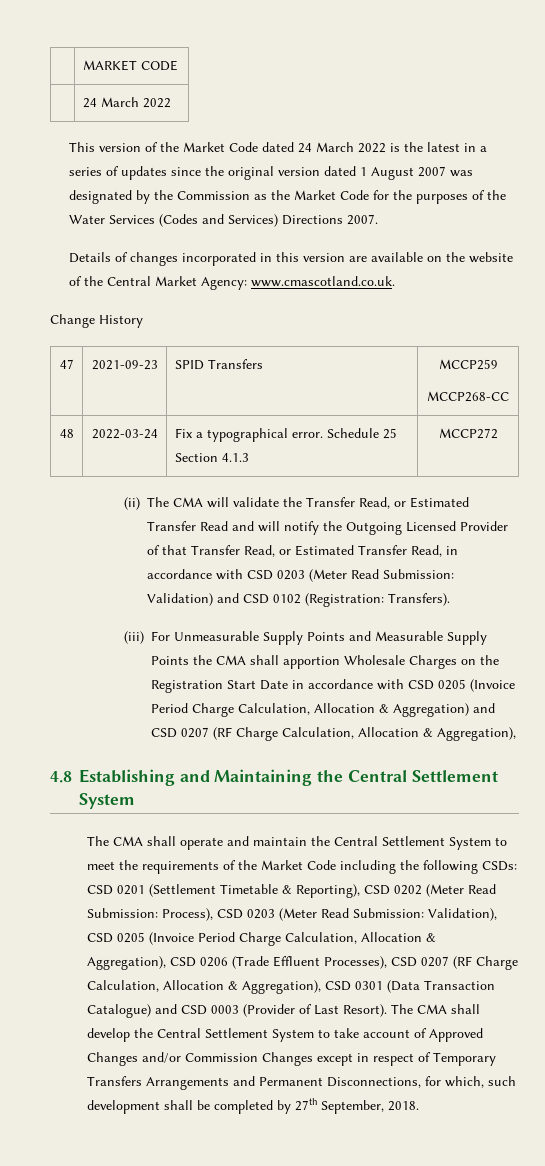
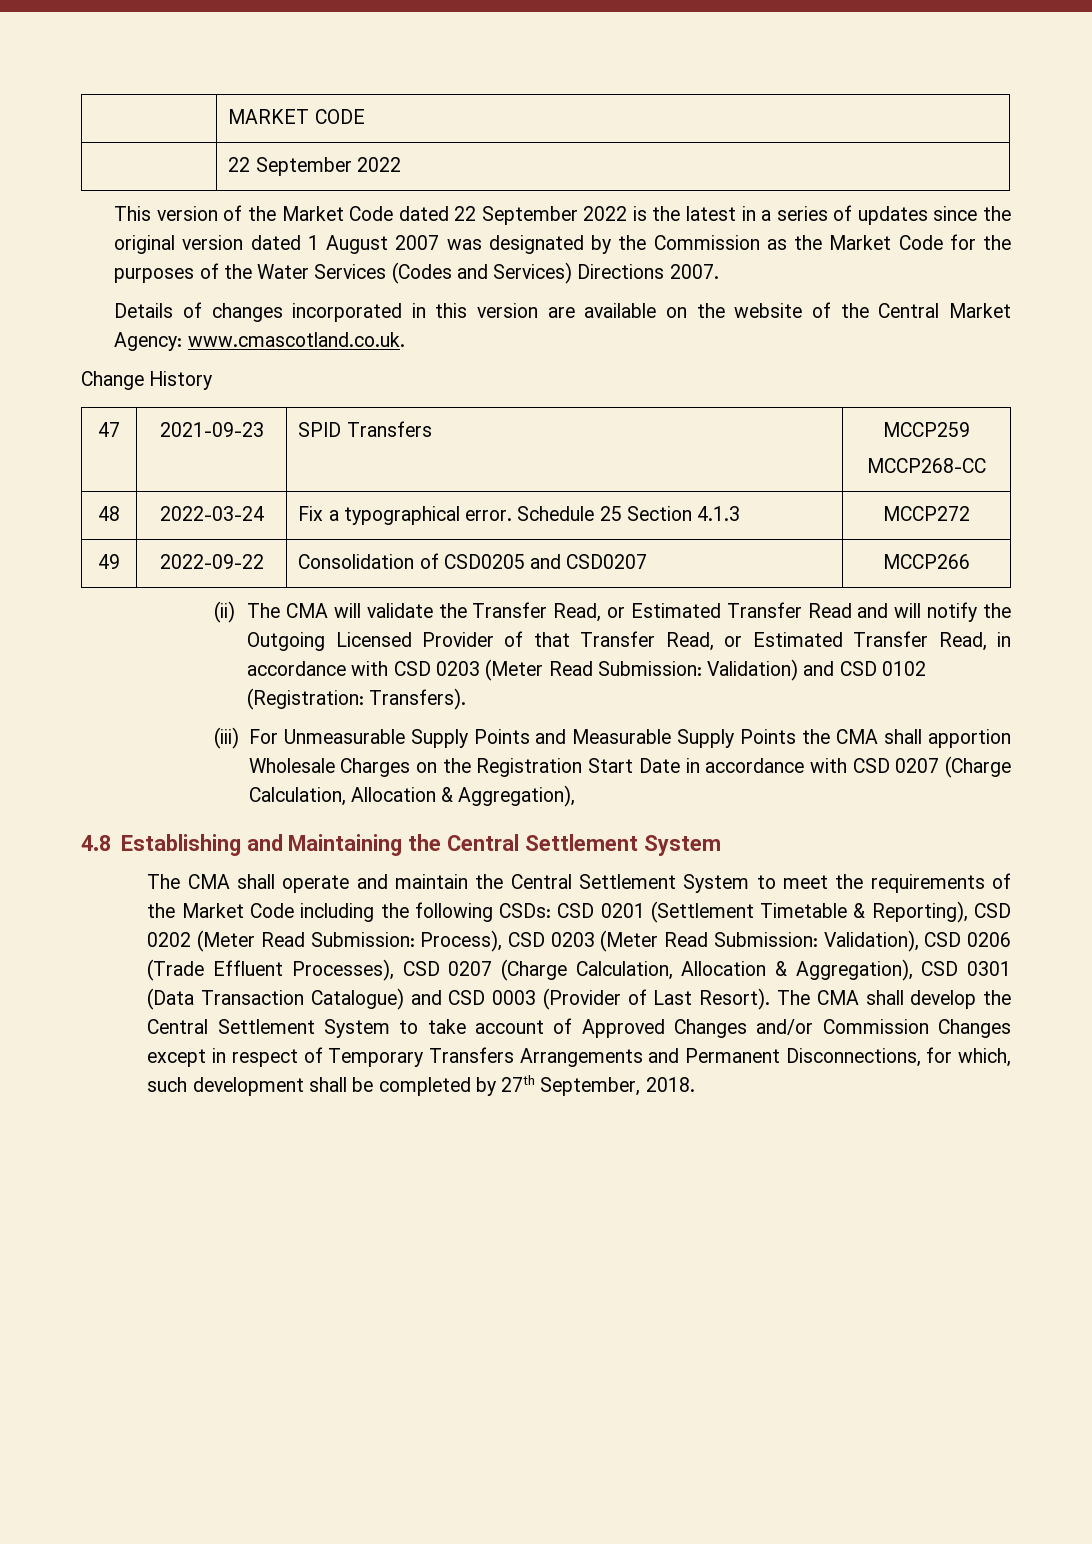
[82,97,139,108] 24 March -> [228,157,352,176] 22 September
[297,142,354,153] 24 March -> [454,206,578,225] 22 September
(498, 433) none -> [98,554,120,569] [159,554,264,569] [298,553,648,569] [883,554,970,569] // 49 | 2022-09-22 | Consolidation of CSD0205 and CSD0207 | MCCP266
[438,679,516,692] [151,703,496,717] [151,727,279,741] 0205 (Invoice Period Charge Calculation, Allocation & Aggregation) and CSD 0207 (RF Charge -> [895,756,1011,778] 0207 (Charge
[117,932,437,946] [87,956,197,970] 0205 (Invoice Period Charge Calculation, Allocation & Aggregation), CSD -> (962, 939) none
[453,956,519,970] (RF Charge -> [500,959,567,981] (Charge

